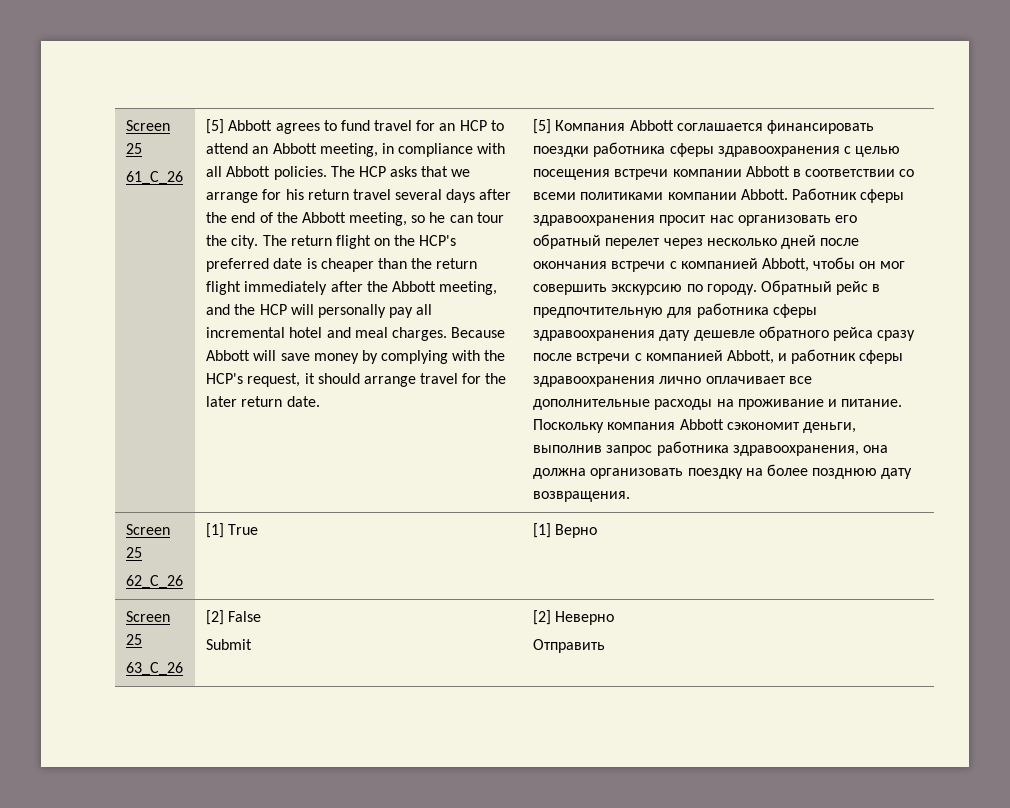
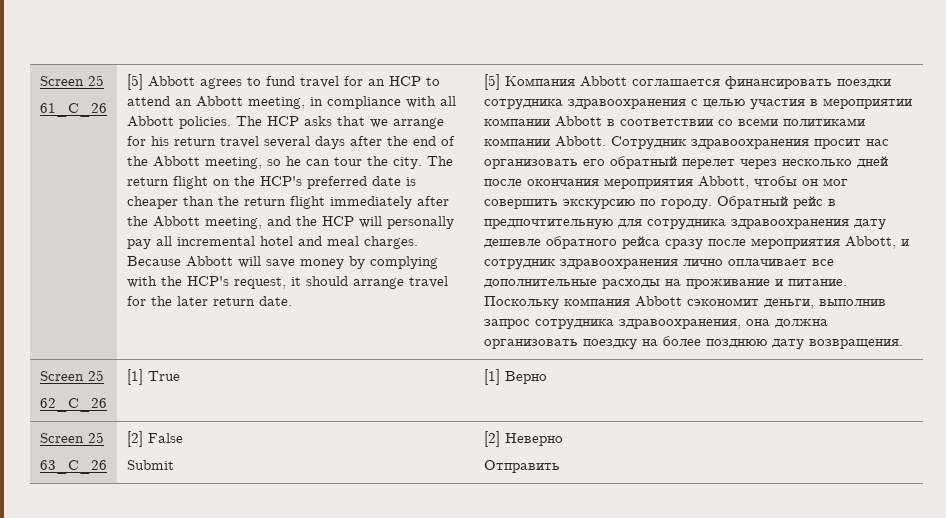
[593,142,714,157] работника сферы -> [483,99,563,110] сотрудника
[533,169,669,180] посещения встречи -> [749,98,912,110] участия в мероприятии
[791,188,905,203] Работник сферы -> [610,136,687,150] Сотрудник
[611,258,758,272] встречи с компанией -> [603,178,693,189] мероприятия
[696,303,817,318] работника сферы -> [646,219,726,230] сотрудника
[576,349,904,364] встречи с компанией Abbott, и работник сферы -> [750,236,909,249] [483,259,556,270] мероприятия Abbott, и сотрудник
[656,441,729,456] работника -> [534,319,614,330] сотрудника

